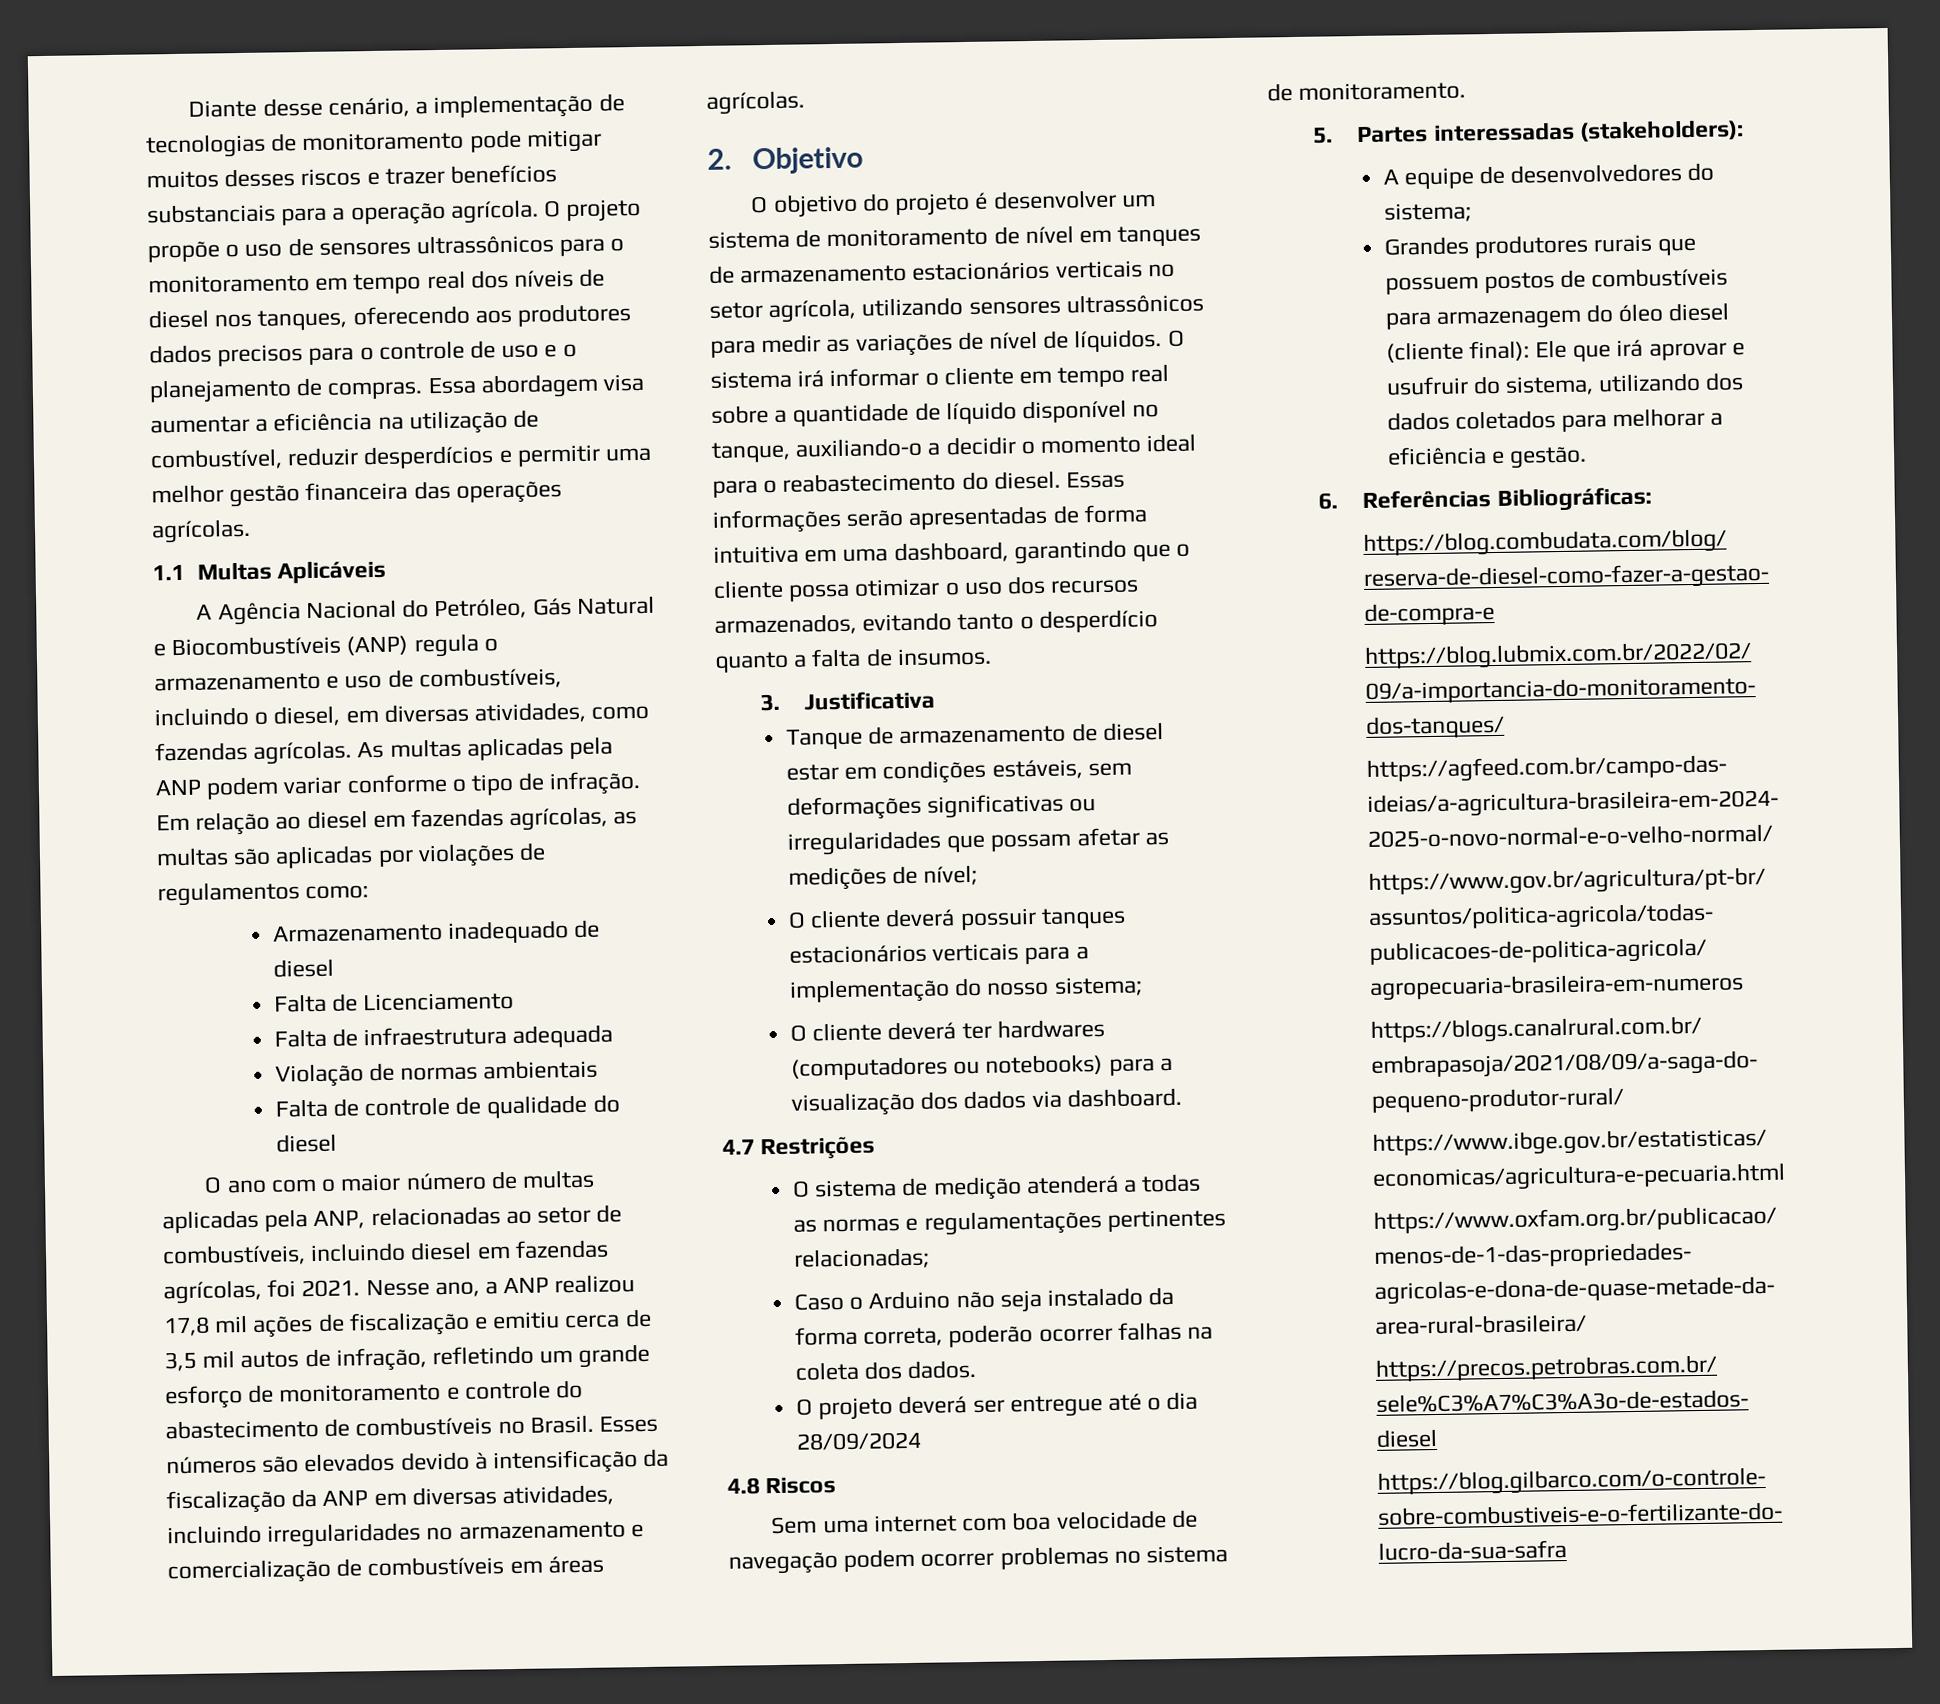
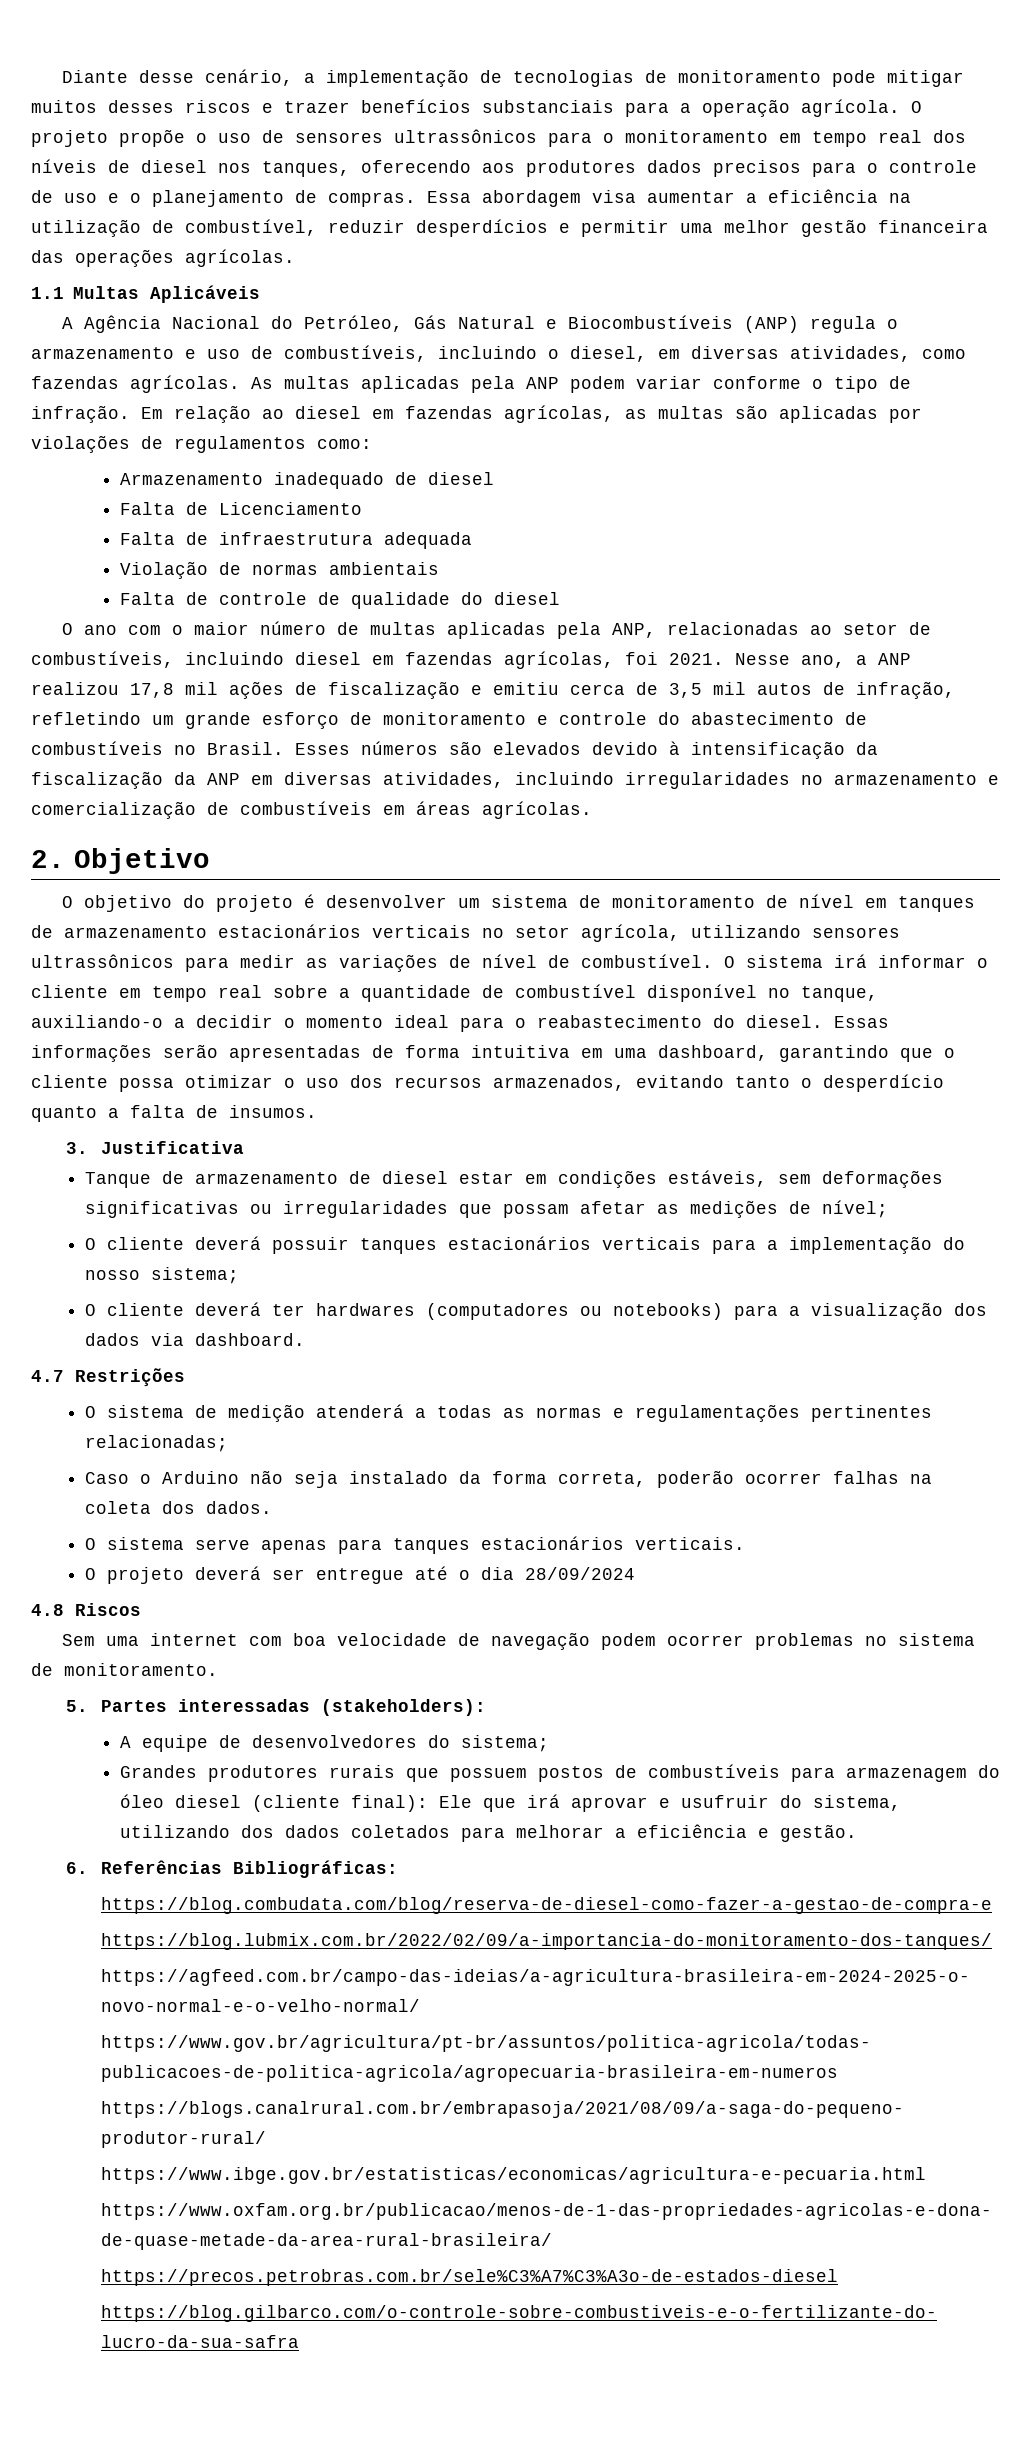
[1074,329,1163,353] líquidos. -> [581,954,713,968] combustível.
[945,401,1017,425] líquido -> [515,984,636,998] combustível
(977, 1369) none -> [85,1536,746,1554] // O sistema serve apenas para tanques estacionários verticais.

